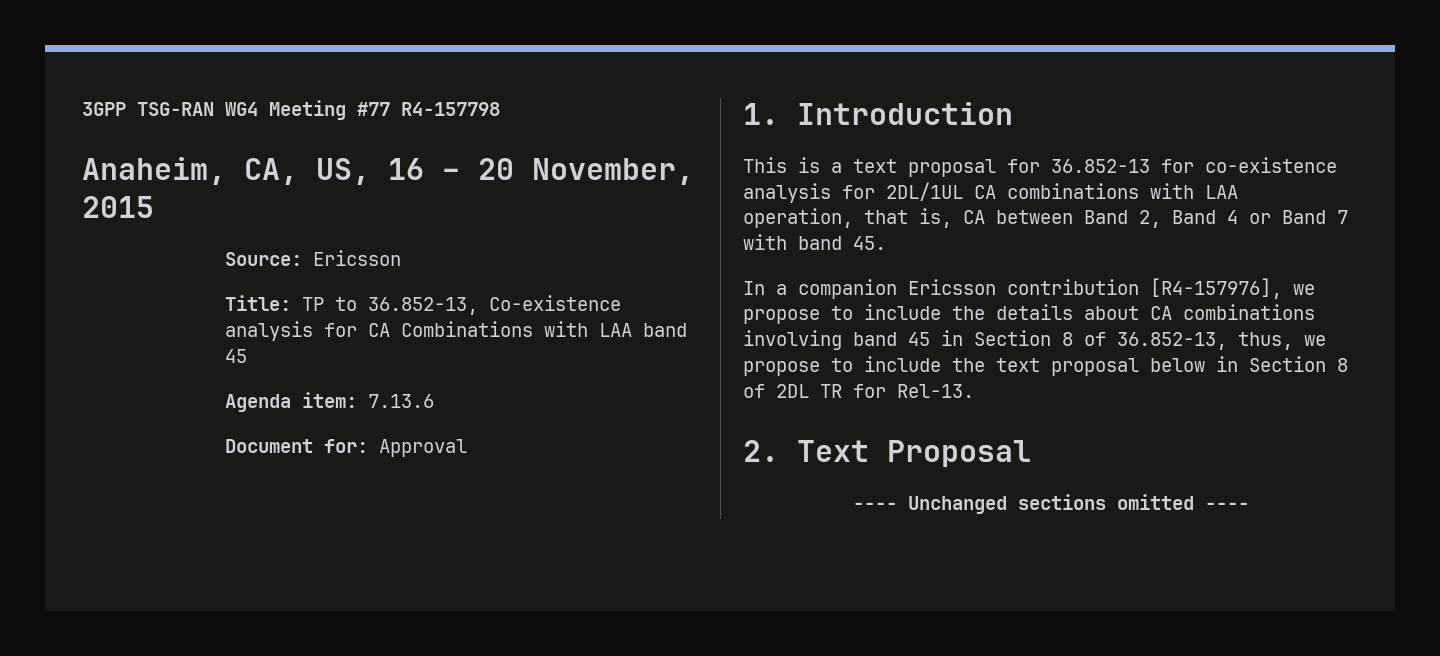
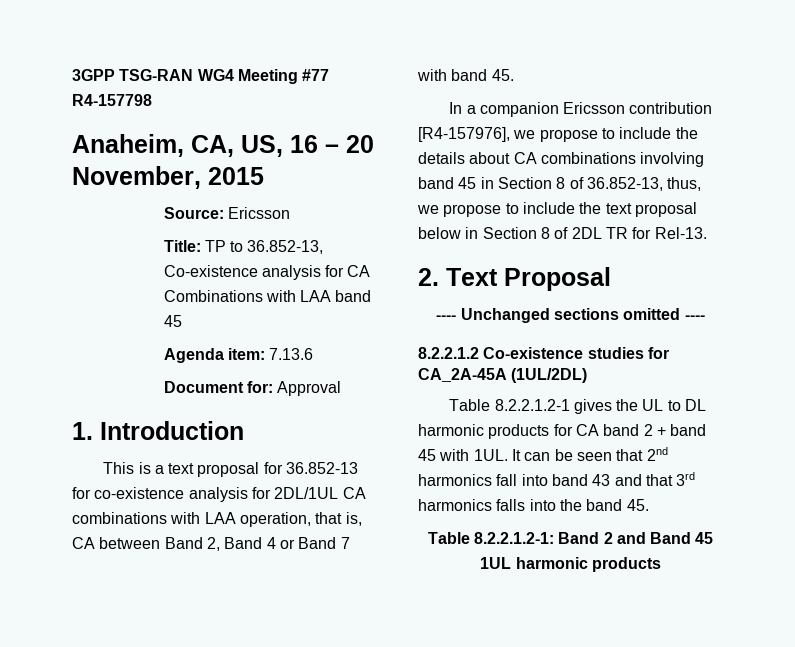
(1249, 506) none -> [418,347,669,359] [418,368,588,383] [449,399,707,414] [418,424,707,439] [418,447,668,461] [418,472,696,486] [418,499,649,511] [427,532,714,544] [480,557,661,572] // 8.2.2.1.2 Co-existence studies for CA_2A-45A (1UL/2DL) // Table 8.2.2.1.2-1 gives the UL to DL harmonic products for CA band 2 + band 45 with 1UL. It can be seen that 2nd harmonics fall into band 43 and that 3rd harmonics falls into the band 45. // Table 8.2.2.1.2-1: Band 2 and Band 45 1UL harmonic products

